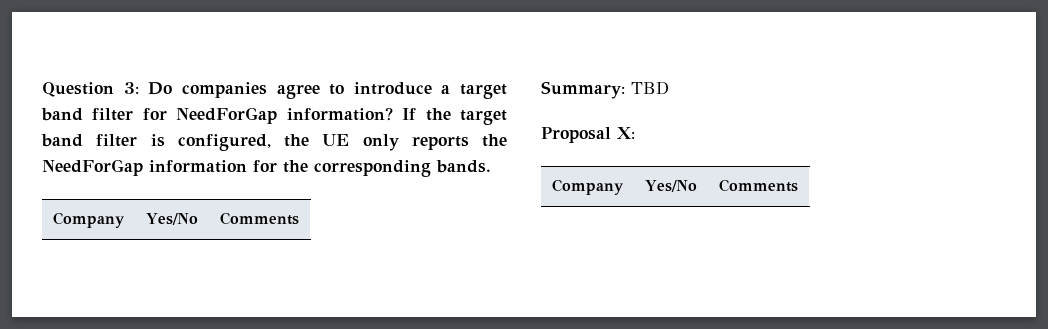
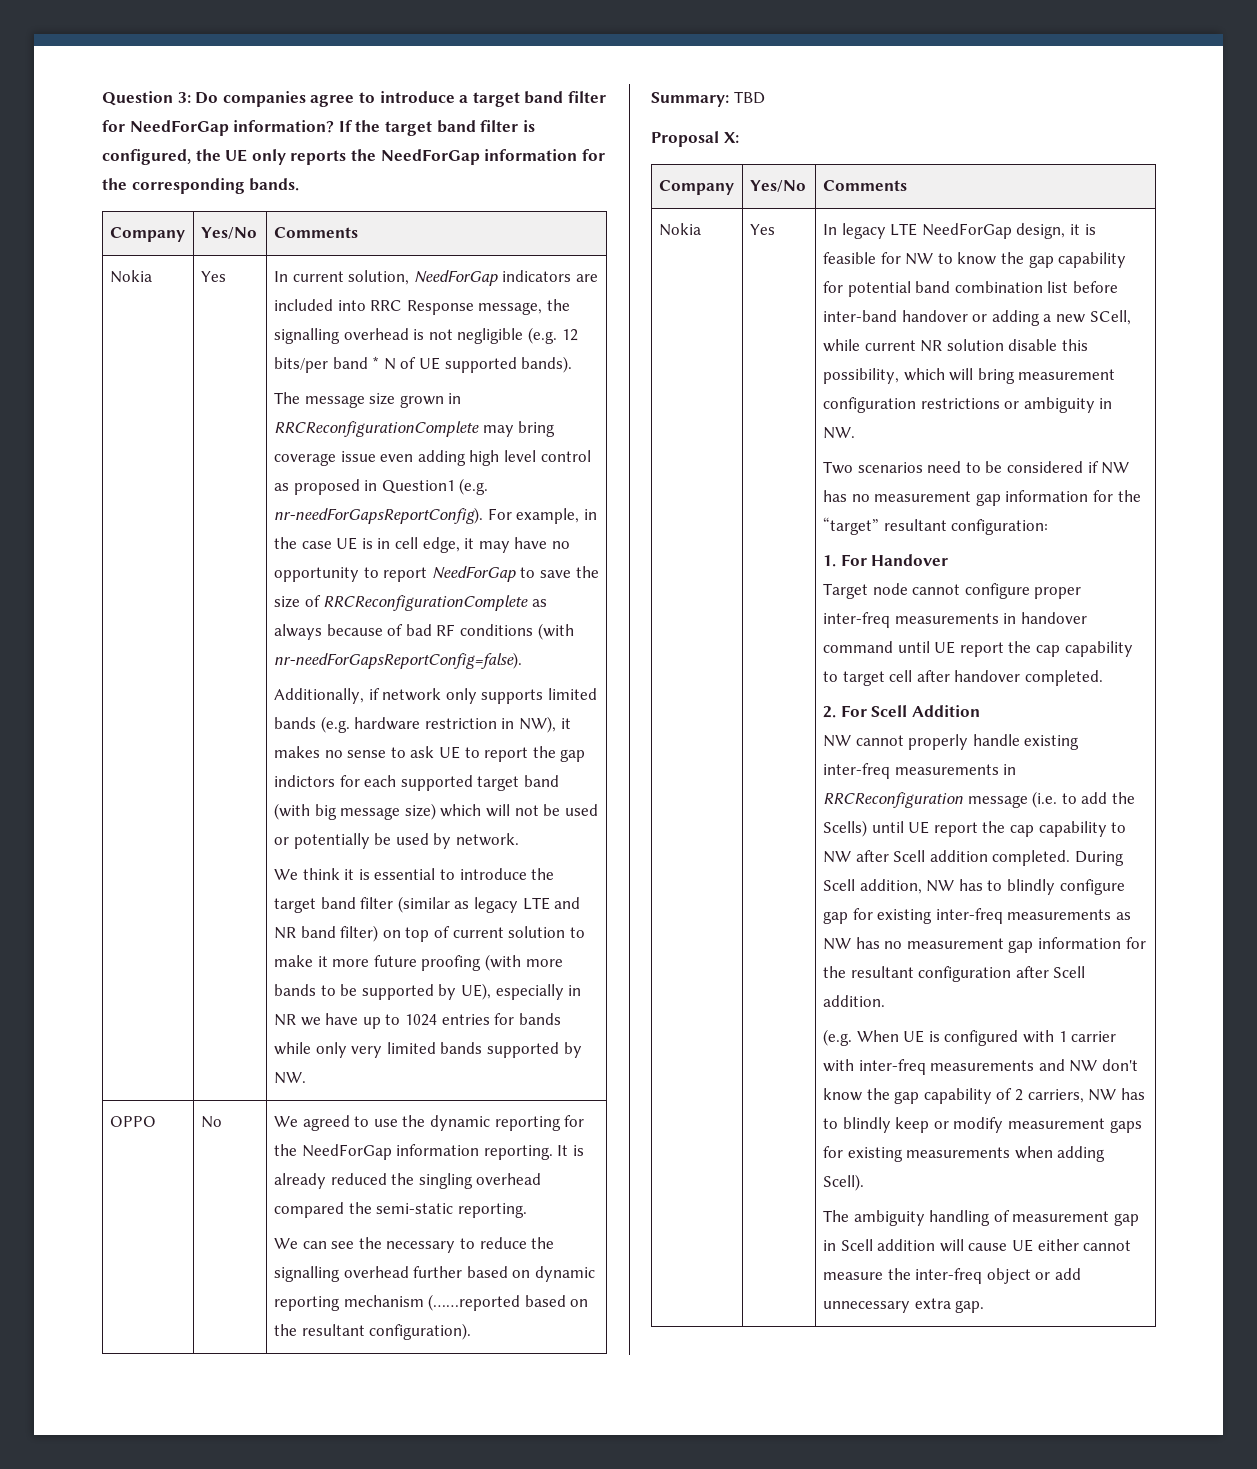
(299, 218) none -> [109,270,152,283] [200,271,226,282] [273,270,598,286] [273,299,570,315] [273,327,578,344] [273,356,573,373] [273,392,462,408] [273,421,556,437] [273,450,591,466] [273,478,489,495] [273,507,597,524] [273,537,570,553] [273,566,599,582] [273,595,547,611] [273,623,574,640] [273,652,522,669] [273,688,597,704] [273,716,571,733] [273,746,586,762] [273,775,559,791] [273,803,598,820] [273,833,519,849] [273,868,555,880] [273,896,581,913] [273,925,585,942] [273,954,563,971] [273,983,582,1000] [273,1013,561,1029] [273,1042,582,1058] [273,1072,306,1084] [109,1116,156,1127] [200,1116,222,1128] [273,1115,585,1131] [273,1144,584,1160] [273,1173,542,1189] [273,1202,527,1218] [273,1237,555,1253] [273,1266,595,1282] [273,1294,589,1311] [273,1323,472,1340] // Nokia | Yes | In current solution, NeedForGap indicators are included into RRC Response message, the signalling overhead is not negligible (e.g. 12 bits/per band * N of UE supported bands). // The message size grown in RRCReconfigurationComplete may bring coverage issue even adding high level control as proposed in Question1 (e.g. nr-needForGapsReportConfig). For example, in the case UE is in cell edge, it may have no opportunity to report NeedForGap to save the size of RRCReconfigurationComplete as always because of bad RF conditions (with nr-needForGapsReportConfig=false). // Additionally, if network only supports limited bands (e.g. hardware restriction in NW), it makes no sense to ask UE to report the gap indictors for each supported target band (with big message size) which will not be used or potentially be used by network. // We think it is essential to introduce the target band filter (similar as legacy LTE and NR band filter) on top of current solution to make it more future proofing (with more bands to be supported by UE), especially in NR we have up to 1024 entries for bands while only very limited bands supported by NW. // OPPO | No | We agreed to use the dynamic reporting for the NeedForGap information reporting. It is already reduced the singling overhead compared the semi-static reporting. // We can see the necessary to reduce the signalling overhead further based on dynamic reporting mechanism (……reported based on the resultant configuration).
(798, 185) none -> [658,223,701,236] [749,224,775,235] [822,223,1096,239] [822,252,1127,268] [822,281,1118,297] [822,310,1131,326] [822,339,1088,352] [822,368,1116,384] [822,397,1113,413] [822,427,855,439] [822,461,1130,474] [822,490,1141,506] [822,517,1049,535] [822,554,949,567] [822,583,1082,599] [822,612,1087,628] [822,641,1133,657] [822,670,1103,686] [822,705,980,718] [822,734,1080,750] [822,763,1017,779] [822,791,1135,808] [822,820,1127,837] [822,850,1124,866] [822,879,1125,895] [822,908,1131,924] [822,937,1146,953] [822,966,1086,982] [822,995,885,1007] [822,1029,1117,1046] [822,1059,1138,1075] [822,1088,1145,1104] [822,1117,1142,1133] [822,1146,1106,1162] [822,1174,864,1191] [822,1210,1139,1226] [822,1239,1132,1252] [822,1268,1081,1284] [822,1298,985,1313] // Nokia | Yes | In legacy LTE NeedForGap design, it is feasible for NW to know the gap capability for potential band combination list before inter-band handover or adding a new SCell, while current NR solution disable this possibility, which will bring measurement configuration restrictions or ambiguity in NW. // Two scenarios need to be considered if NW has no measurement gap information for the “target” resultant configuration: // 1. For Handover // Target node cannot configure proper inter-freq measurements in handover command until UE report the cap capability to target cell after handover completed. // 2. For Scell Addition // NW cannot properly handle existing inter-freq measurements in RRCReconfiguration message (i.e. to add the Scells) until UE report the cap capability to NW after Scell addition completed. During Scell addition, NW has to blindly configure gap for existing inter-freq measurements as NW has no measurement gap information for the resultant configuration after Scell addition. // (e.g. When UE is configured with 1 carrier with inter-freq measurements and NW don't know the gap capability of 2 carriers, NW has to blindly keep or modify measurement gaps for existing measurements when adding Scell). // The ambiguity handling of measurement gap in Scell addition will cause UE either cannot measure the inter-freq object or add unnecessary extra gap.

